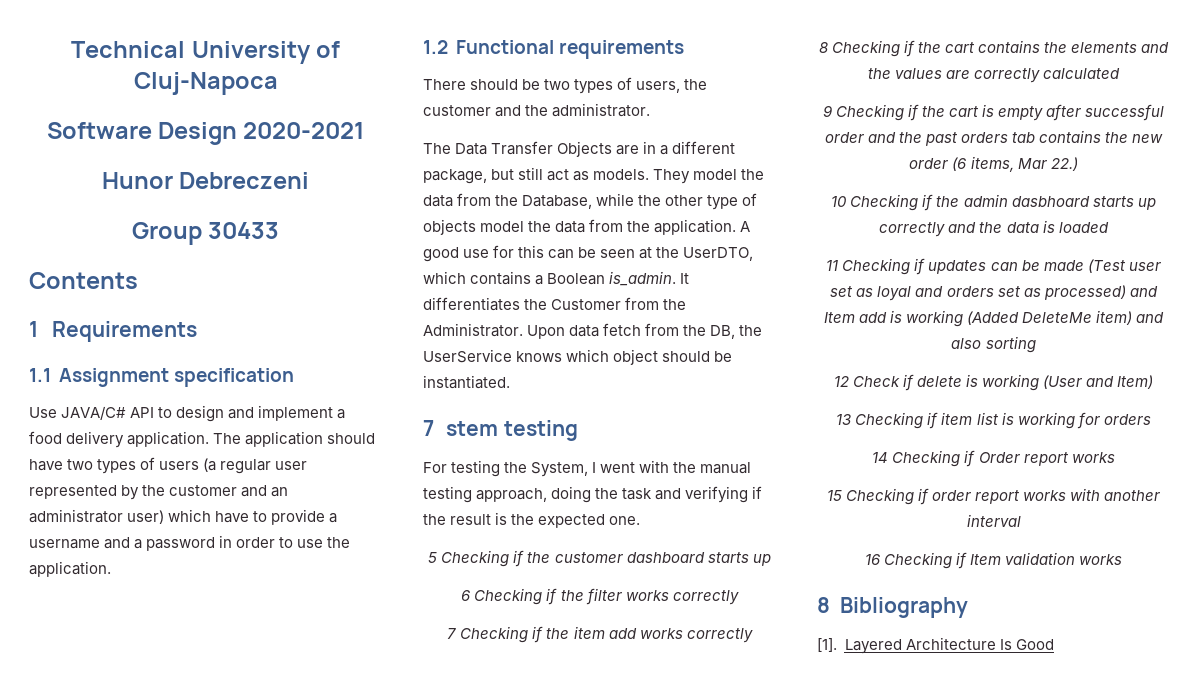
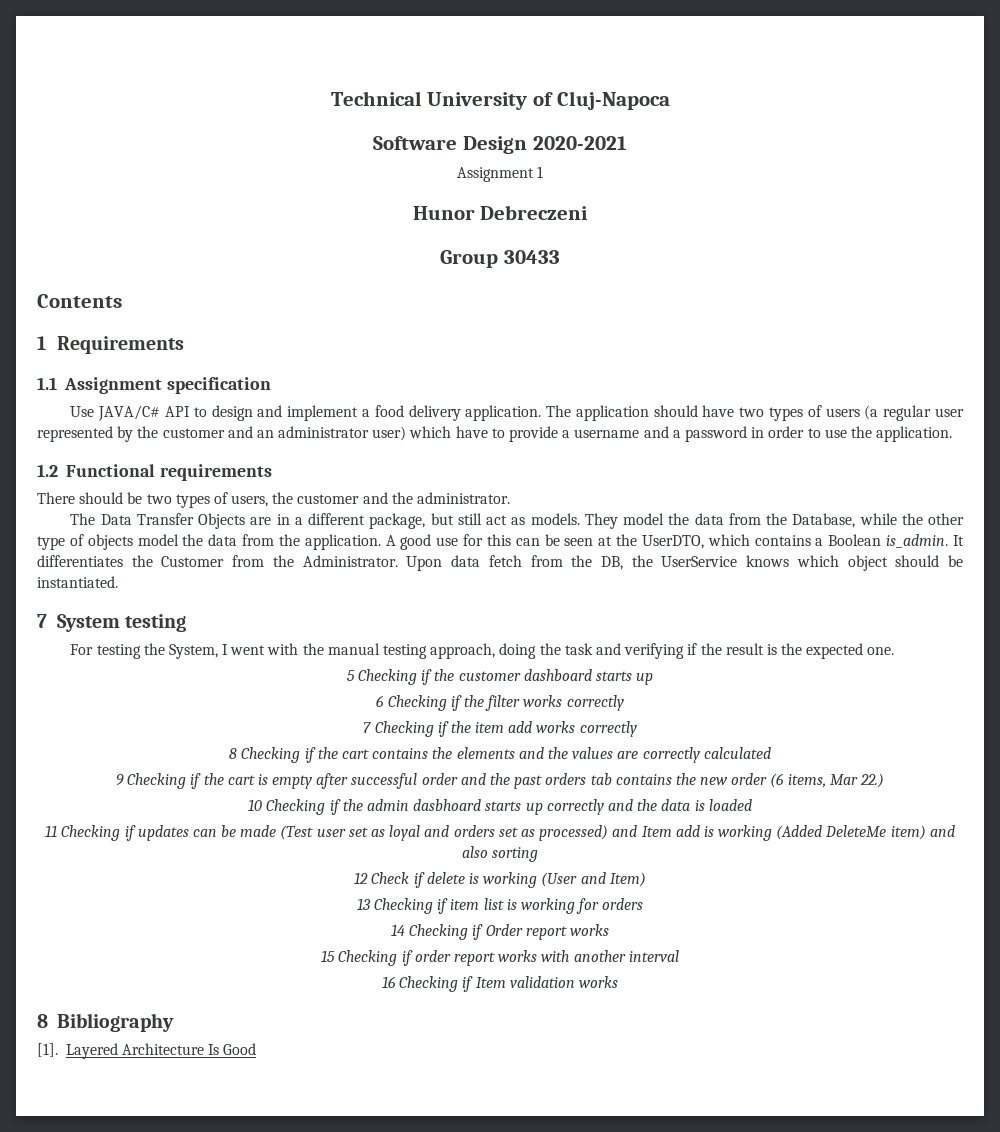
(365, 130) none -> [456,166,544,182] // Assignment 1
[446,421,499,436] stem -> [56,614,120,632] System

